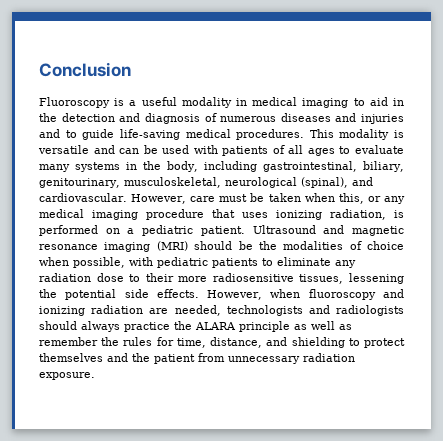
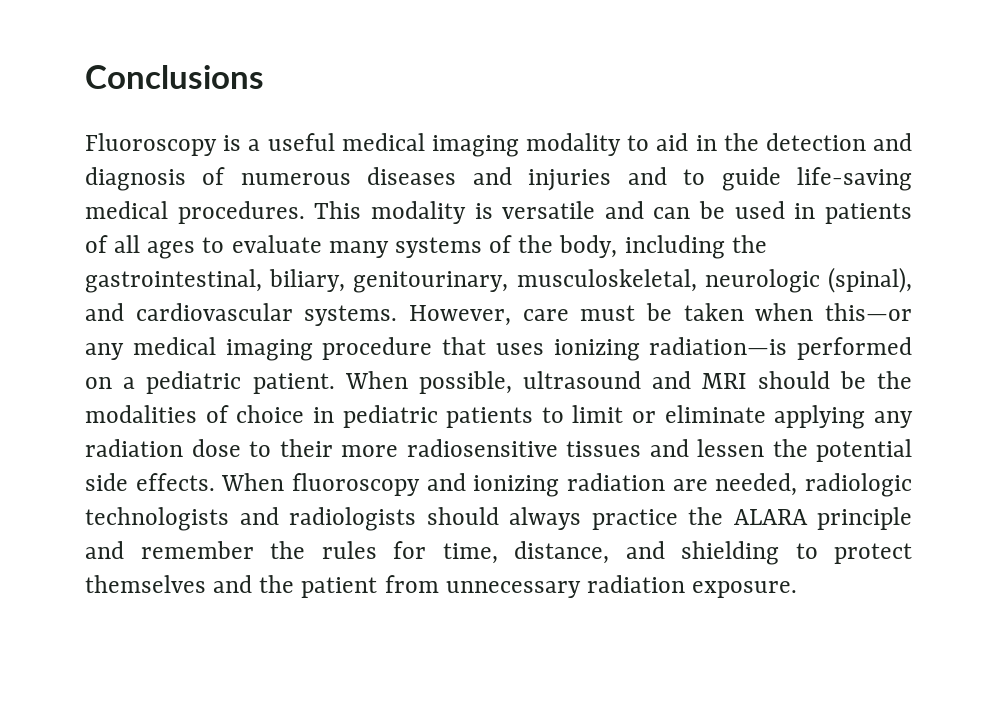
[39,62,131,77] Conclusion -> [85,65,264,89] Conclusions
[181,97,349,108] modality in medical imaging -> [341,133,621,157] medical imaging modality
[193,145,218,154] with -> [794,203,816,219] in
[126,162,138,170] in -> [489,235,513,253] of
(258, 166) none -> [731,235,767,253] the
[224,177,297,188] neurological -> [704,269,820,293] neurologic
[39,193,127,202] cardiovascular. -> [135,303,398,326] cardiovascular systems.
[338,193,381,204] this, or -> [825,303,912,321] this—or
[330,209,404,220] radiation, is -> [649,337,788,355] radiation—is
[252,225,404,236] [39,241,188,252] Ultrasound and magnetic resonance imaging (MRI) -> [344,371,747,394] When possible, ultrasound and MRI
[39,257,331,268] when possible, with pediatric patients to eliminate -> [312,405,866,429] in pediatric patients to limit or eliminate applying
[299,273,404,284] tissues, lessening -> [566,439,764,457] tissues and lessen
[207,289,301,300] However, when -> [221,473,285,491] When
(221, 310) none -> [804,473,912,497] radiologic
[294,321,352,330] as well as -> [85,541,124,559] and

